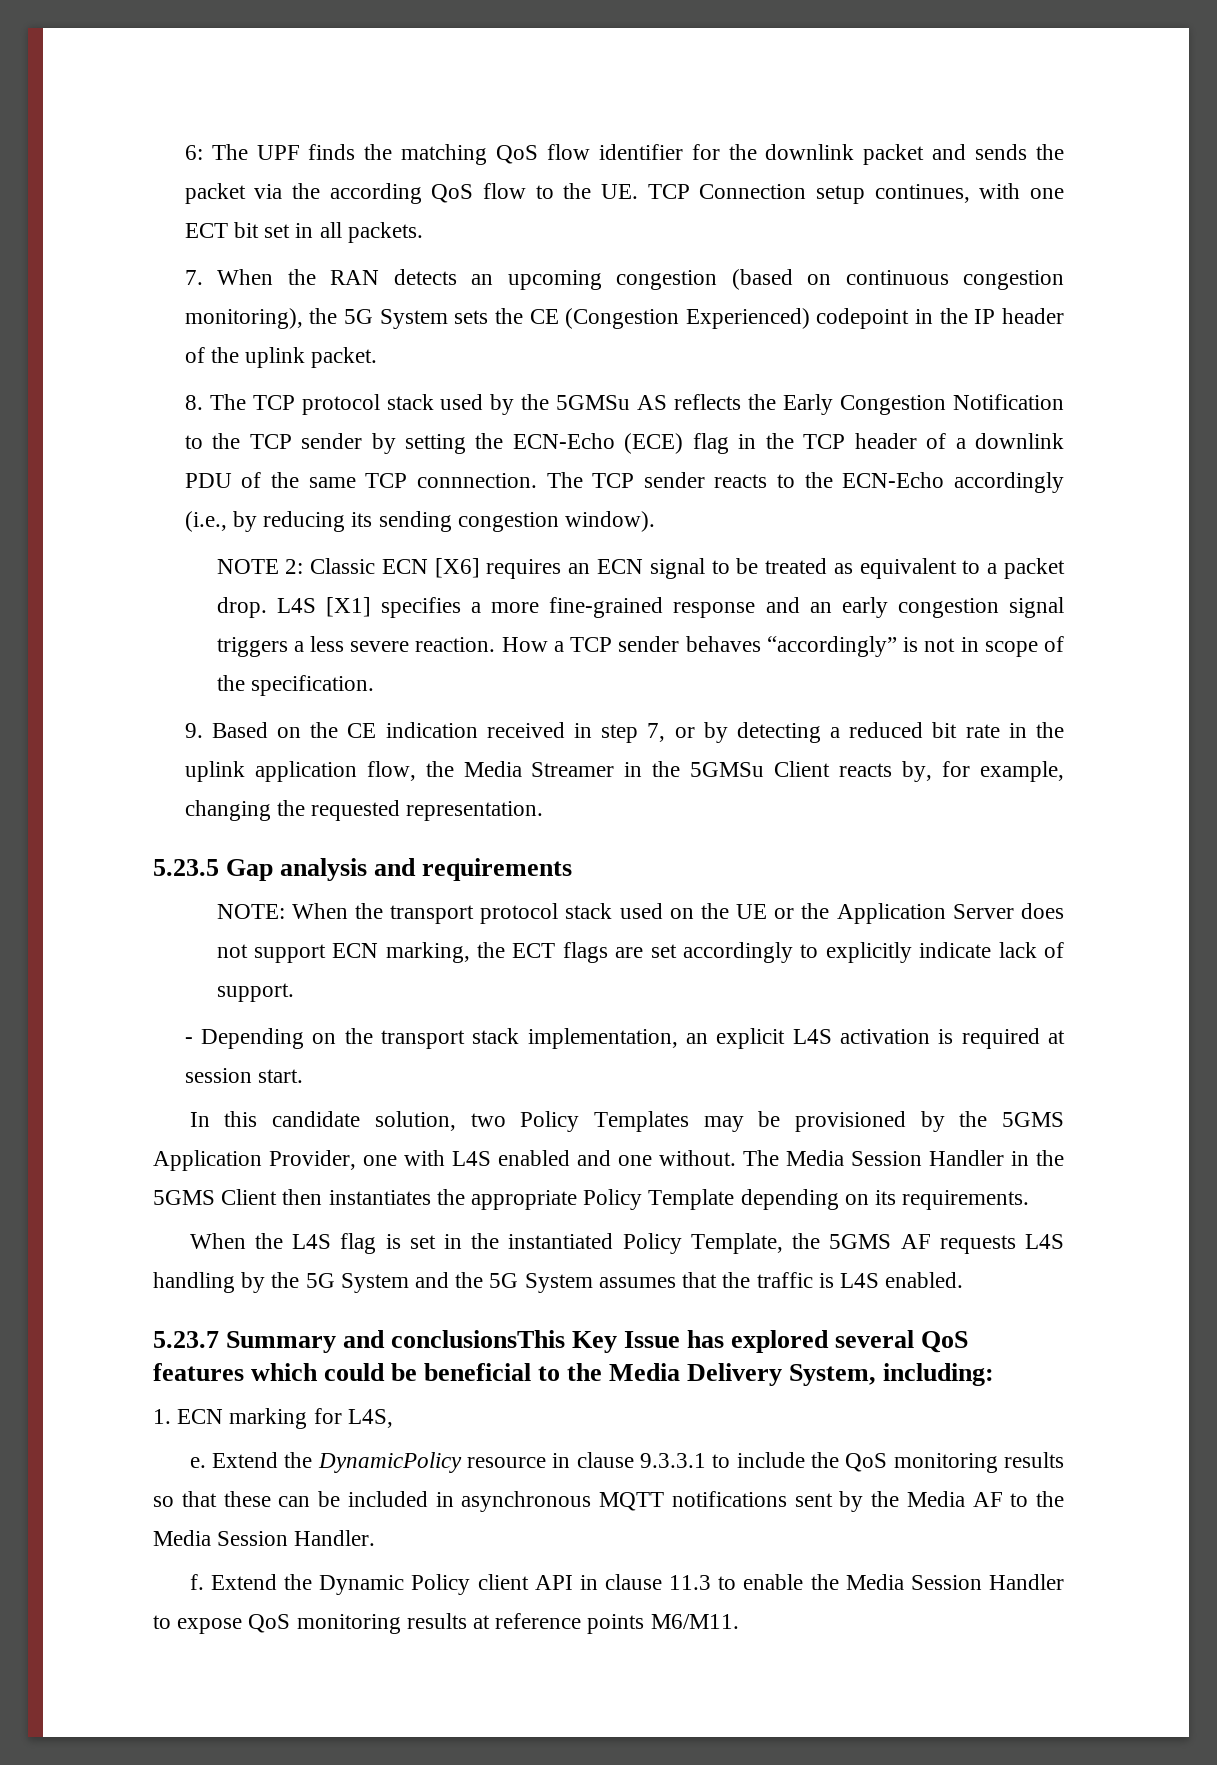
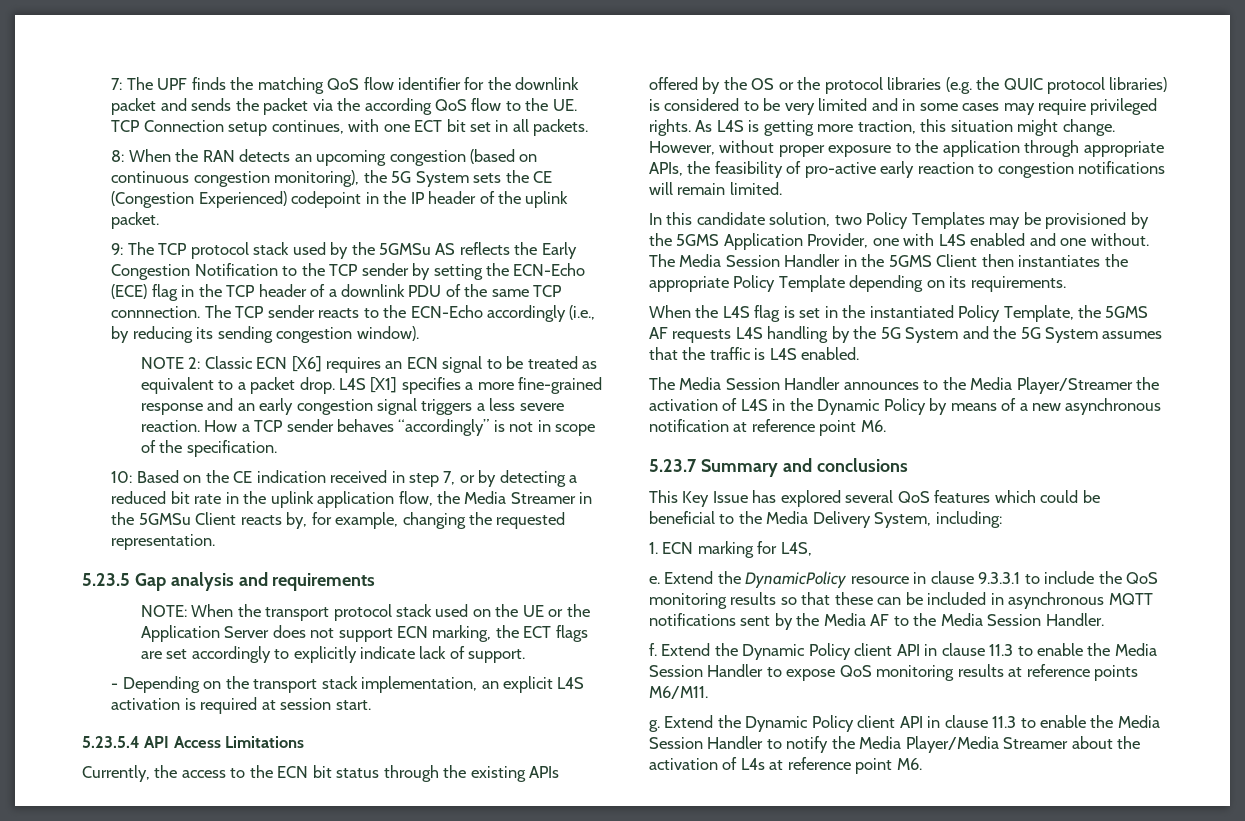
[184,145,203,160] 6: -> [111,78,123,90] 7:
[184,270,203,285] 7. -> [111,150,125,162] 8:
[184,395,203,410] 8. -> [111,243,124,255] 9:
[184,723,203,738] 9. -> [111,471,133,483] 10:
(303, 1076) none -> [82,736,305,748] [82,765,560,782] [649,77,1168,94] [649,98,1158,115] [649,119,1115,136] [649,140,1164,157] [649,161,1166,178] [649,182,782,195] // 5.23.5.4 API Access Limitations // Currently, the access to the ECN bit status through the existing APIs offered by the OS or the protocol libraries (e.g. the QUIC protocol libraries) is considered to be very limited and in some cases may require privileged rights. As L4S is getting more traction, this situation might change. However, without proper exposure to the application through appropriate APIs, the feasibility of pro-active early reaction to congestion notifications will remain limited.
(964, 1280) none -> [649,377,1160,394] [649,398,1162,415] [649,419,886,436] // The Media Session Handler announces to the Media Player/Streamer the activation of L4S in the Dynamic Policy by means of a new asynchronous notification at reference point M6.
[391,1330,566,1348] conclusionsThis -> [816,458,908,472] [649,490,678,503] conclusions // This
(739, 1621) none -> [649,715,1160,732] [649,736,1141,753] [649,757,922,774] // g. Extend the Dynamic Policy client API in clause 11.3 to enable the Media Session Handler to notify the Media Player/Media Streamer about the activation of L4s at reference point M6.

